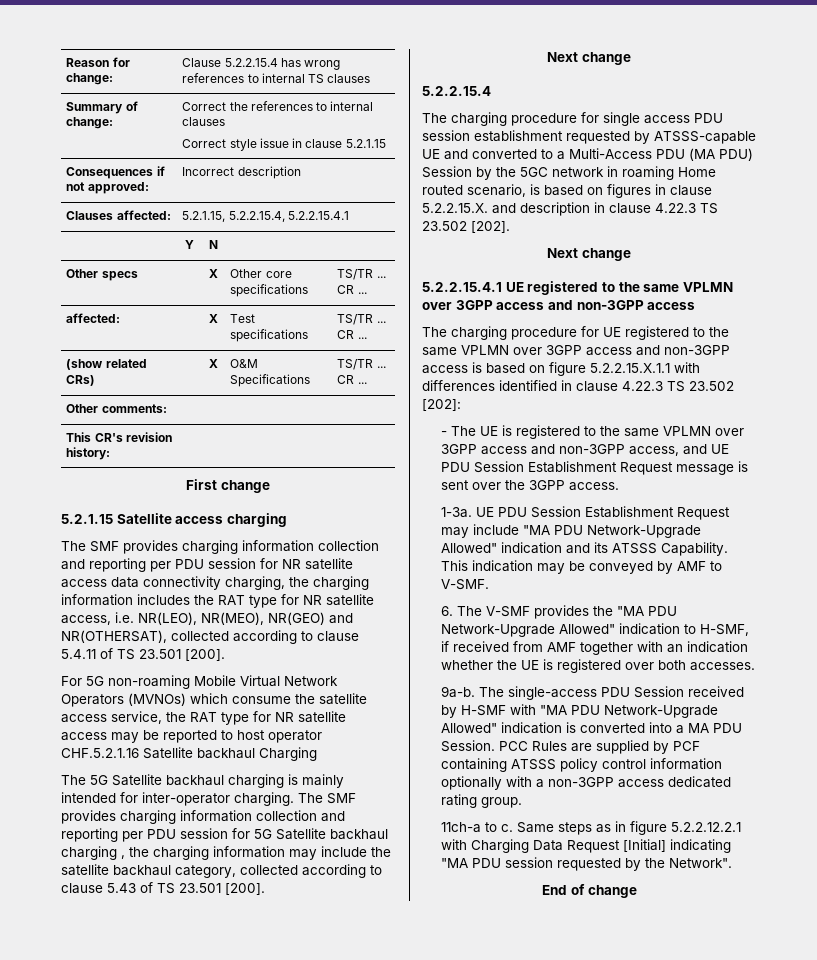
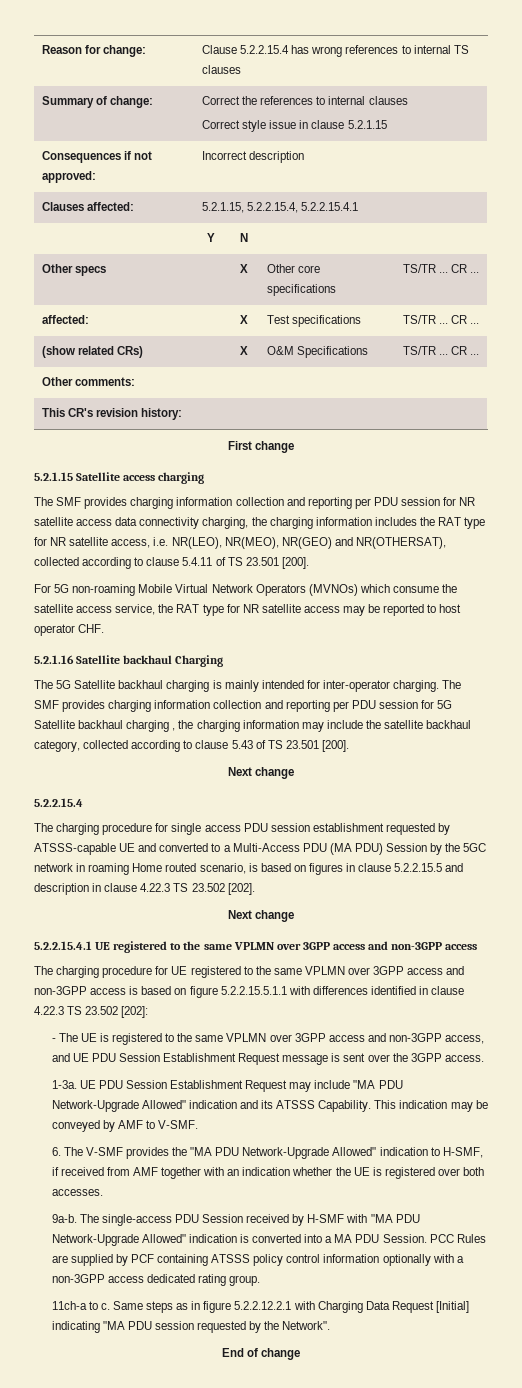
[61,748,139,758] CHF.5.2.1.16 -> [78,624,105,633] [34,655,74,664] CHF. // 5.2.1.16
[422,203,488,213] 5.2.2.15.X. -> [394,863,443,872] 5.2.2.15.5
[590,363,670,373] 5.2.2.15.X.1.1 -> [220,986,287,995] 5.2.2.15.5.1.1

